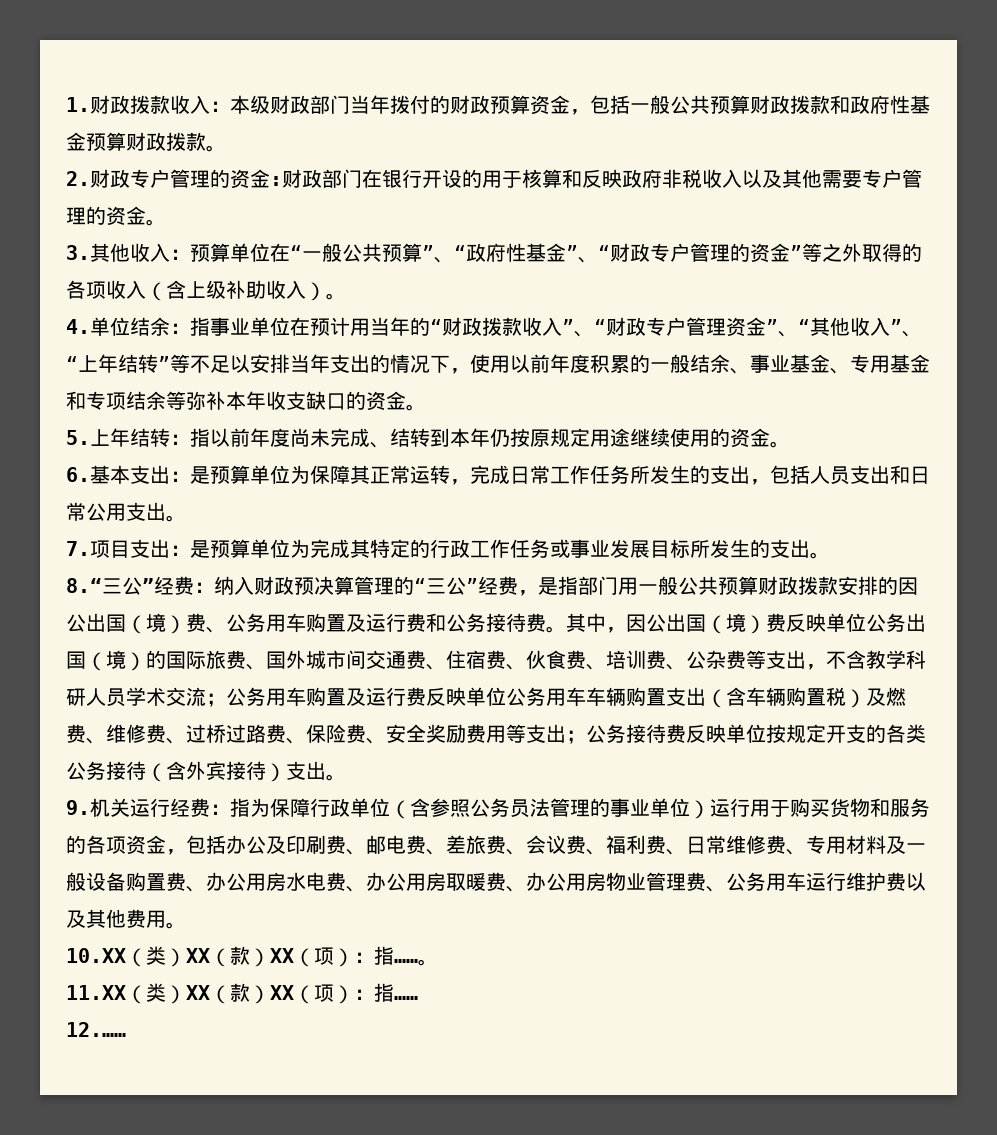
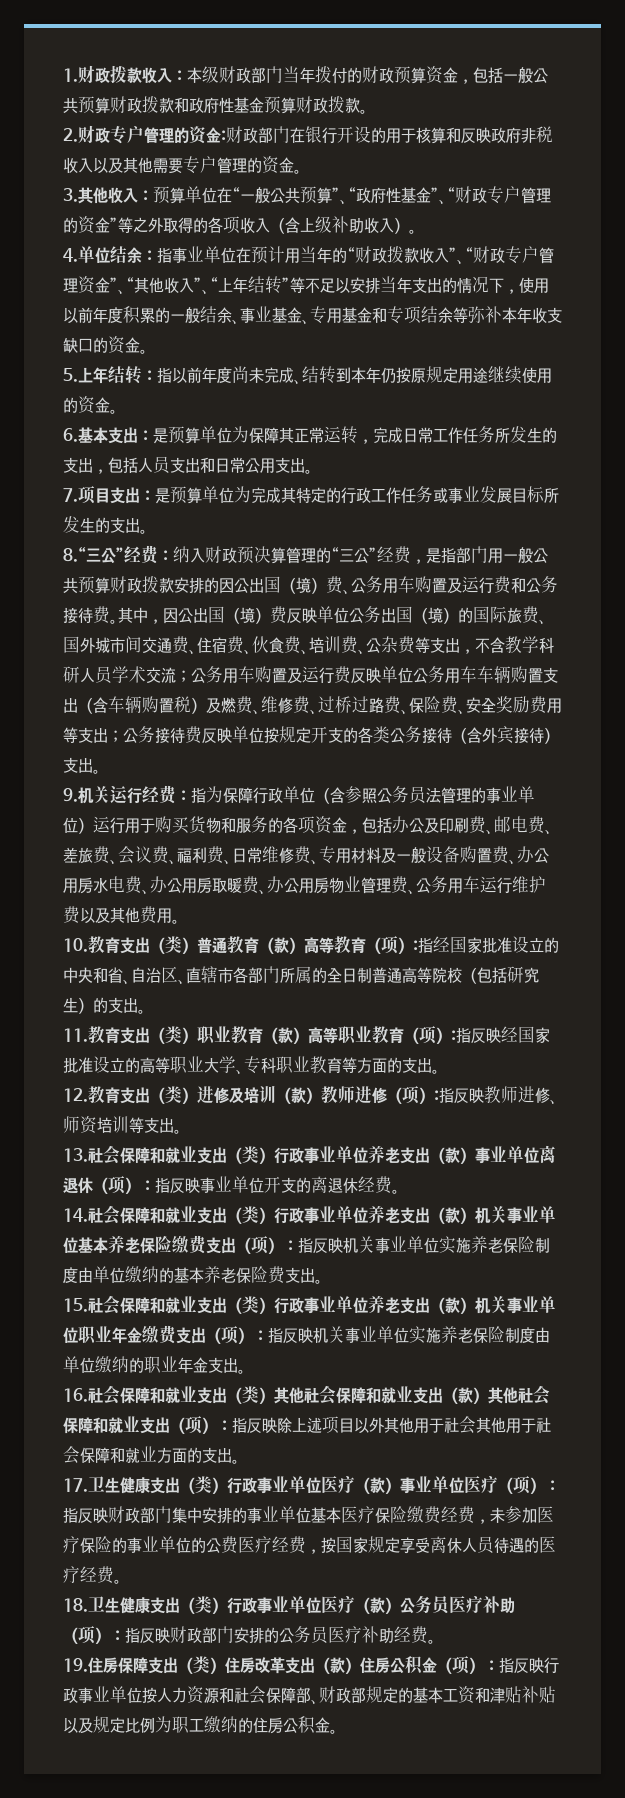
[66,946,438,967] [66,983,418,1004] [66,1022,126,1037] 10.XX（类）XX（款）XX（项）：指……。 // 11.XX（类）XX（款）XX（项）：指…… // 12.…… -> [63,936,559,954] [63,966,539,985] [63,997,146,1014] [63,1026,550,1045] [63,1056,440,1075] [63,1086,558,1105] [63,1116,182,1134] [63,1145,556,1165] [63,1176,400,1194] [63,1205,556,1225] [63,1235,550,1254] [63,1266,323,1284] [63,1295,556,1315] [63,1325,550,1345] [63,1356,246,1374] [63,1385,550,1405] [63,1416,551,1434] [63,1446,240,1464] [63,1476,560,1494] [63,1506,554,1524] [63,1536,556,1554] [63,1566,122,1584] [63,1595,515,1615] [63,1626,436,1644] [63,1656,559,1675] [63,1686,556,1705] [63,1716,338,1734] 10.教育支出（类）普通教育（款）高等教育（项）:指经国家批准设立的中央和省、自治区、直辖市各部门所属的全日制普通高等院校（包括研究生）的支出。 // 11.教育支出（类）职业教育（款）高等职业教育（项）:指反映经国家批准设立的高等职业大学、专科职业教育等方面的支出。 // 12.教育支出（类）进修及培训（款）教师进修（项）:指反映教师进修、师资培训等支出。 // 13.社会保障和就业支出（类）行政事业单位养老支出（款）事业单位离退休（项）：指反映事业单位开支的离退休经费。 // 14.社会保障和就业支出（类）行政事业单位养老支出（款）机关事业单位基本养老保险缴费支出（项）：指反映机关事业单位实施养老保险制度由单位缴纳的基本养老保险费支出。 // 15.社会保障和就业支出（类）行政事业单位养老支出（款）机关事业单位职业年金缴费支出（项）：指反映机关事业单位实施养老保险制度由单位缴纳的职业年金支出。 // 16.社会保障和就业支出（类）其他社会保障和就业支出（款）其他社会保障和就业支出（项）：指反映除上述项目以外其他用于社会其他用于社会保障和就业方面的支出。 // 17.卫生健康支出（类）行政事业单位医疗（款）事业单位医疗（项）：指反映财政部门集中安排的事业单位基本医疗保险缴费经费，未参加医疗保险的事业单位的公费医疗经费，按国家规定享受离休人员待遇的医疗经费。 // 18.卫生健康支出（类）行政事业单位医疗（款）公务员医疗补助（项）：指反映财政部门安排的公务员医疗补助经费。 // 19.住房保障支出（类）住房改革支出（款）住房公积金（项）：指反映行政事业单位按人力资源和社会保障部、财政部规定的基本工资和津贴补贴以及规定比例为职工缴纳的住房公积金。

